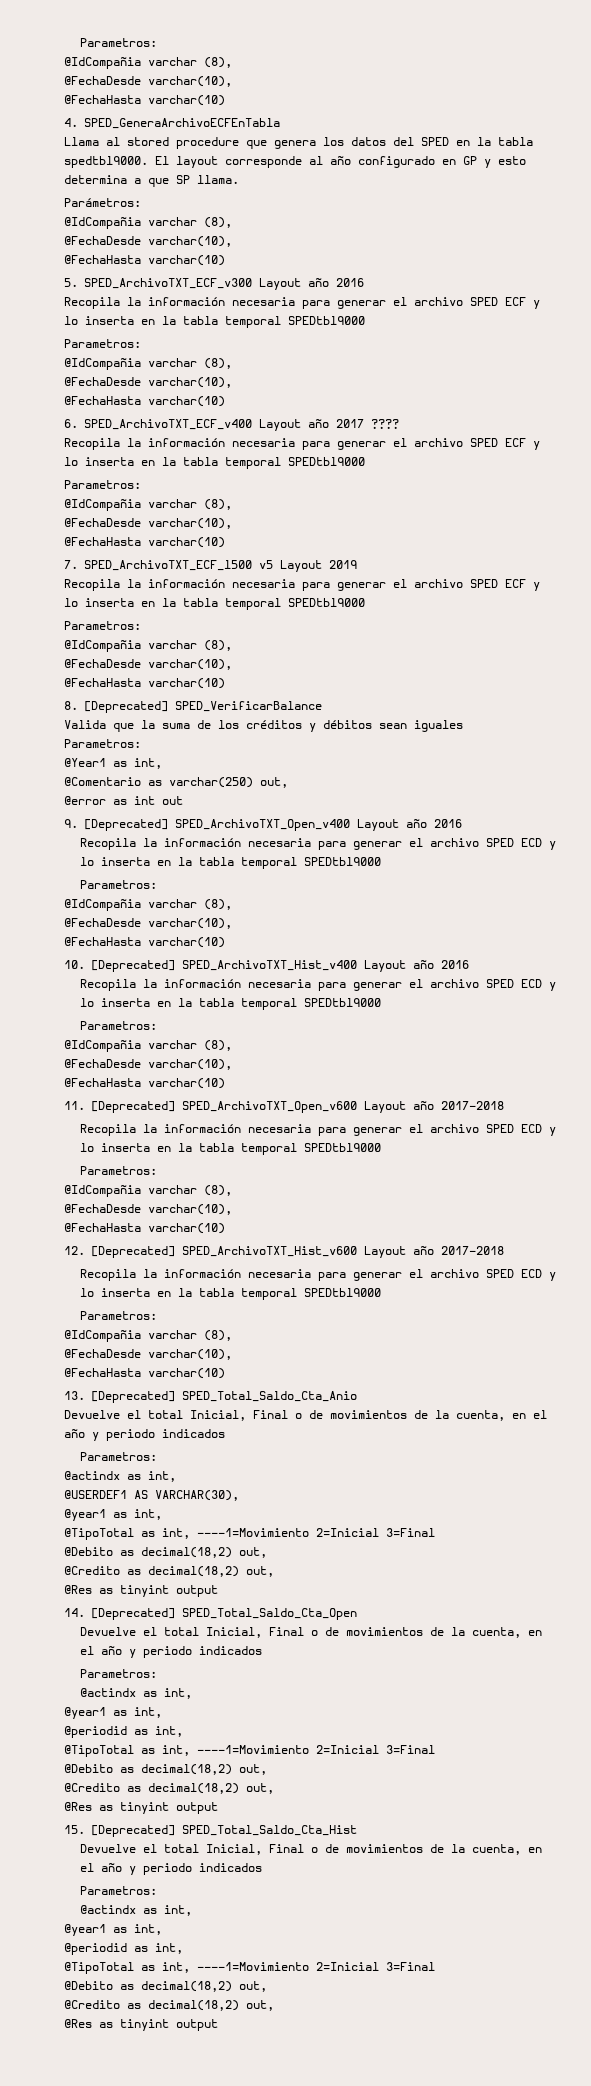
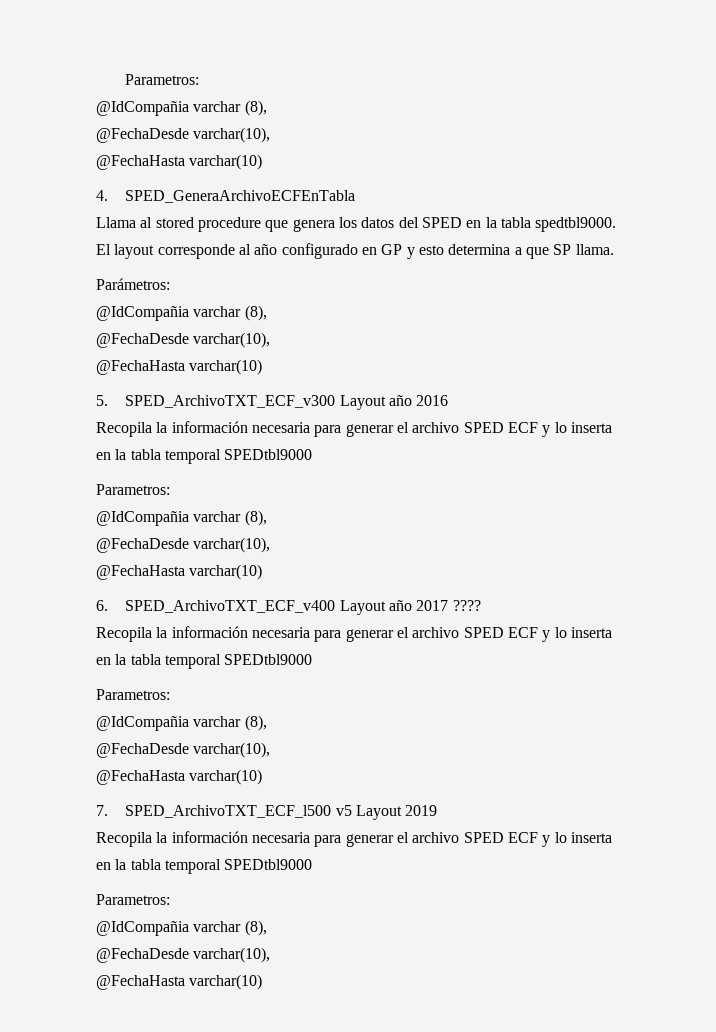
[64,701,323,713] [64,720,464,732] [64,739,142,748] [64,758,163,769] [64,777,289,788] [64,796,184,805] [64,819,463,831] [80,838,557,850] [80,857,382,869] [80,880,158,889] [64,899,233,911] [64,918,233,929] [64,937,226,948] [64,960,470,972] [80,979,557,991] [80,998,382,1010] [80,1021,158,1030] [64,1040,233,1052] [64,1059,233,1070] [64,1078,226,1089] [64,1101,505,1113] [80,1124,557,1136] [80,1143,382,1155] [80,1166,158,1175] [64,1185,233,1197] [64,1204,233,1215] [64,1223,226,1234] [64,1246,505,1258] [80,1269,557,1281] [80,1288,382,1300] [80,1311,158,1320] [64,1330,233,1342] [64,1349,233,1360] [64,1368,226,1379] [64,1391,358,1403] [64,1410,548,1421] [64,1429,226,1441] [80,1452,158,1461] [64,1471,177,1482] [64,1490,240,1501] [64,1509,163,1521] [64,1528,436,1540] [64,1547,268,1558] [64,1566,275,1577] [64,1585,219,1597] [64,1608,358,1620] [80,1627,543,1638] [80,1646,263,1658] [80,1669,158,1678] [80,1688,193,1699] [64,1707,163,1719] [64,1726,184,1738] [64,1745,436,1757] [64,1764,268,1775] [64,1783,275,1794] [64,1802,219,1814] [64,1825,358,1837] [80,1844,543,1855] [80,1863,263,1875] [80,1886,158,1895] [80,1905,193,1916] [64,1924,163,1936] [64,1943,184,1955] [64,1962,436,1974] [64,1981,268,1992] [64,2000,275,2011] [64,2019,219,2031] // 8. [Deprecated] SPED_VerificarBalance // Valida que la suma de los créditos y débitos sean iguales // Parametros: // @Year1 as int, // @Comentario as varchar(250) out, // @error as int out // 9. [Deprecated] SPED_ArchivoTXT_Open_v400 Layout año 2016 // Recopila la información necesaria para generar el archivo SPED ECD y lo inserta en la tabla temporal SPEDtbl9000 // Parametros: // @IdCompañia varchar (8), // @FechaDesde varchar(10), // @FechaHasta varchar(10) // 10. [Deprecated] SPED_ArchivoTXT_Hist_v400 Layout año 2016 // Recopila la información necesaria para generar el archivo SPED ECD y lo inserta en la tabla temporal SPEDtbl9000 // Parametros: // @IdCompañia varchar (8), // @FechaDesde varchar(10), // @FechaHasta varchar(10) // 11. [Deprecated] SPED_ArchivoTXT_Open_v600 Layout año 2017-2018 // Recopila la información necesaria para generar el archivo SPED ECD y lo inserta en la tabla temporal SPEDtbl9000 // Parametros: // @IdCompañia varchar (8), // @FechaDesde varchar(10), // @FechaHasta varchar(10) // 12. [Deprecated] SPED_ArchivoTXT_Hist_v600 Layout año 2017-2018 // Recopila la información necesaria para generar el archivo SPED ECD y lo inserta en la tabla temporal SPEDtbl9000 // Parametros: // @IdCompañia varchar (8), // @FechaDesde varchar(10), // @FechaHasta varchar(10) // 13. [Deprecated] SPED_Total_Saldo_Cta_Anio // Devuelve el total Inicial, Final o de movimientos de la cuenta, en el año y periodo indicados // Parametros: // @actindx as int, // @USERDEF1 AS VARCHAR(30), // @year1 as int, // @TipoTotal as int, ----1=Movimiento 2=Inicial 3=Final // @Debito as decimal(18,2) out, // @Credito as decimal(18,2) out, // @Res as tinyint output // 14. [Deprecated] SPED_Total_Saldo_Cta_Open // Devuelve el total Inicial, Final o de movimientos de la cuenta, en el año y periodo indicados // Parametros: // @actindx as int, // @year1 as int, // @periodid as int, // @TipoTotal as int, ----1=Movimiento 2=Inicial 3=Final // @Debito as decimal(18,2) out, // @Credito as decimal(18,2) out, // @Res as tinyint output // 15. [Deprecated] SPED_Total_Saldo_Cta_Hist // Devuelve el total Inicial, Final o de movimientos de la cuenta, en el año y periodo indicados // Parametros: // @actindx as int, // @year1 as int, // @periodid as int, // @TipoTotal as int, ----1=Movimiento 2=Inicial 3=Final // @Debito as decimal(18,2) out, // @Credito as decimal(18,2) out, // @Res as tinyint output -> (263, 982) none

